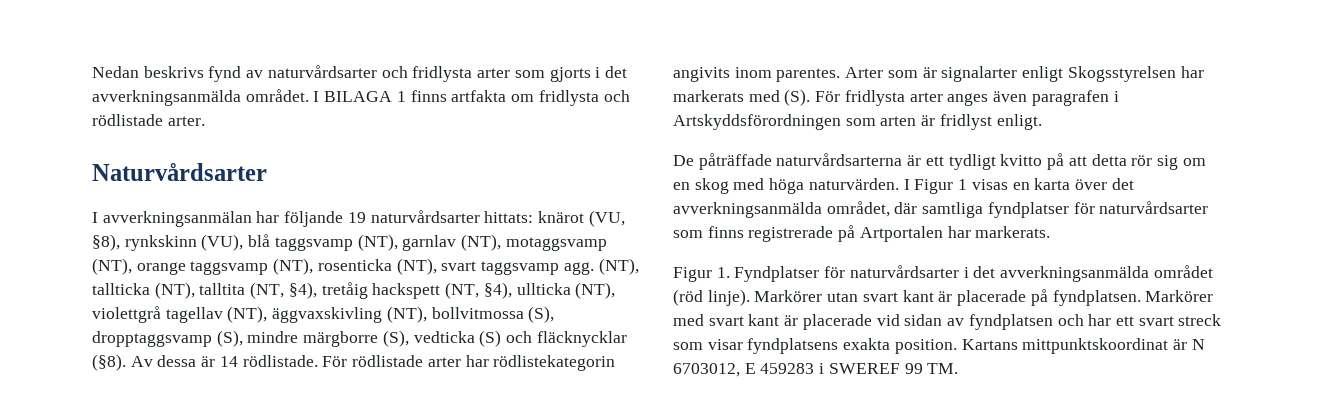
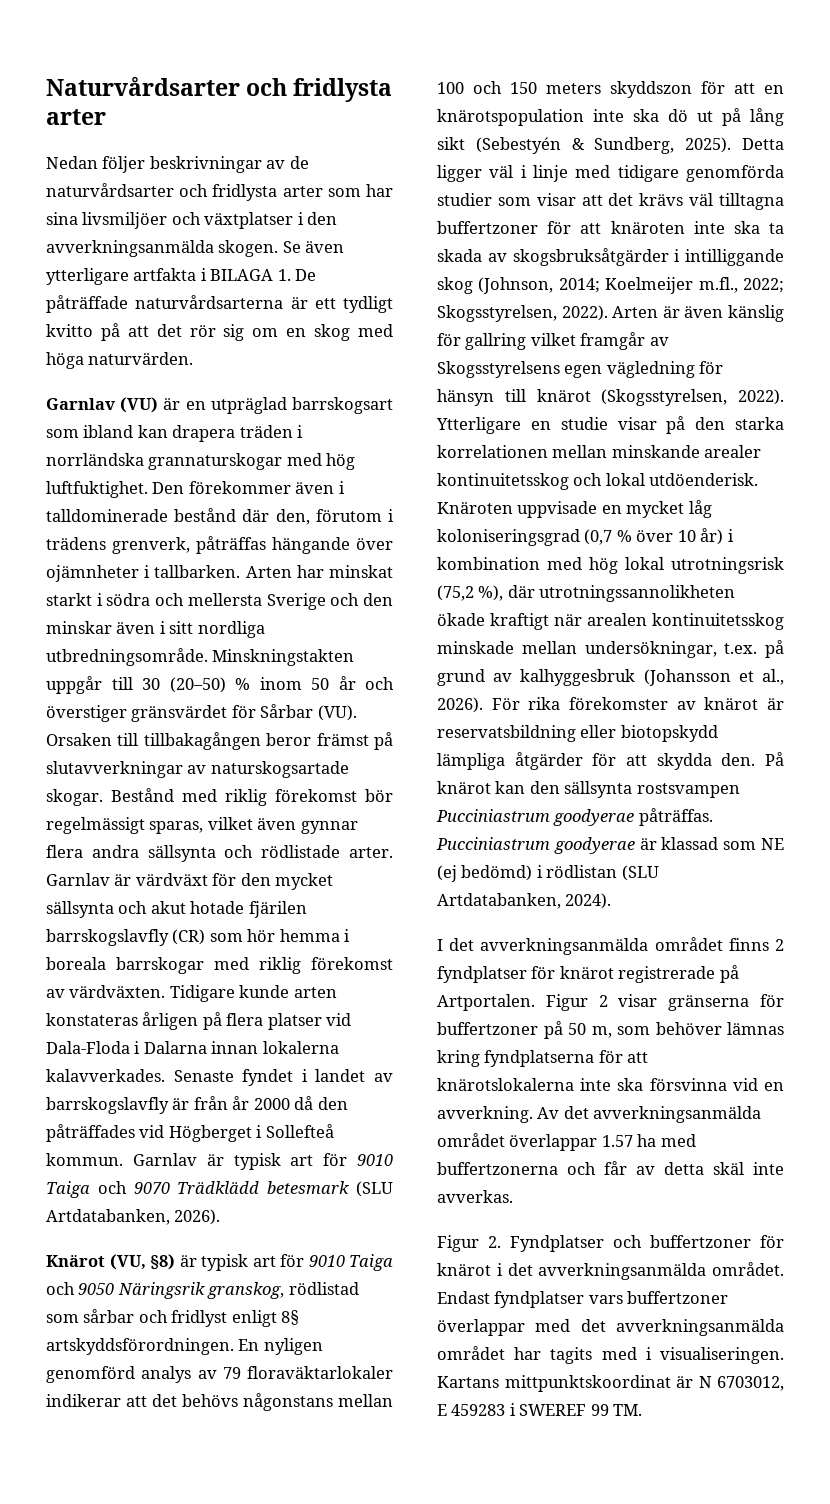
[92,66,264,82] Nedan beskrivs fynd av -> [46,76,393,102] [46,109,106,125] [46,156,309,173] Naturvårdsarter och fridlysta arter // Nedan följer beskrivningar av de
[549,66,627,82] [92,89,630,106] [92,114,205,126] [92,162,267,181] [92,210,625,227] [92,234,607,251] [92,258,639,275] [92,282,616,299] [92,306,555,323] [92,330,627,347] [92,354,616,371] [673,66,1204,82] [673,89,1119,106] [673,114,1042,130] gjorts i det avverkningsanmälda området. I BILAGA 1 finns artfakta om fridlysta och rödlistade arter. // Naturvårdsarter // I avverkningsanmälan har följande 19 naturvårdsarter hittats: knärot (VU, §8), rynkskinn (VU), blå taggsvamp (NT), garnlav (NT), motaggsvamp (NT), orange taggsvamp (NT), rosenticka (NT), svart taggsvamp agg. (NT), tallticka (NT), talltita (NT, §4), tretåig hackspett (NT, §4), ullticka (NT), violettgrå tagellav (NT), äggvaxskivling (NT), bollvitmossa (S), dropptaggsvamp (S), mindre märgborre (S), vedticka (S) och fläcknycklar (§8). Av dessa är 14 rödlistade. För rödlistade arter har rödlistekategorin angivits inom parentes. Arter som är signalarter enligt Skogsstyrelsen har markerats med (S). För fridlysta arter anges även paragrafen i Artskyddsförordningen som arten är fridlyst enligt. // -> [366,184,393,197] [46,212,338,229] [46,240,345,257] [46,268,291,285] har sina livsmiljöer och växtplatser i den avverkningsanmälda skogen. Se även ytterligare artfakta i BILAGA 1.
[1091,154,1127,166] detta -> [156,324,182,337] det
[903,178,1134,194] [673,201,1209,218] [673,225,1051,242] [673,265,1213,282] [673,289,1214,306] [673,314,1222,330] [673,338,957,354] I Figur 1 visas en karta över det avverkningsanmälda området, där samtliga fyndplatser för naturvårdsarter som finns registrerade på Artportalen har markerats. // Figur 1. Fyndplatser för naturvårdsarter i det avverkningsanmälda området (röd linje). Markörer utan svart kant är placerade på fyndplatsen. Markörer med svart kant är placerade vid sidan av fyndplatsen och har ett svart streck som visar fyndplatsens exakta position. -> [46,397,394,414] [46,425,304,442] [46,453,356,470] [46,481,345,498] [46,508,394,525] [46,536,393,554] [46,565,394,582] [46,593,393,610] [46,621,265,638] [46,648,355,666] [46,676,394,694] [46,704,357,722] [46,732,393,750] [46,761,349,778] [46,788,393,806] [46,817,358,834] [46,845,394,862] [46,873,334,890] [46,901,307,918] [46,929,351,946] [46,957,393,974] [46,985,337,1002] [46,1012,352,1030] [46,1041,339,1054] [46,1069,394,1086] [46,1096,348,1114] [46,1124,334,1142] [46,1153,393,1170] [46,1181,394,1198] [46,1209,221,1225] [46,1254,393,1271] [46,1282,359,1299] [46,1309,300,1327] [46,1338,323,1355] [46,1366,393,1383] [46,1393,393,1411] [437,81,784,98] [437,108,784,126] [437,137,784,154] [437,165,784,182] [437,193,784,210] [437,221,784,234] [437,248,784,266] [437,277,784,294] [437,305,784,322] [437,332,669,350] [437,361,724,378] [437,389,784,406] [436,416,784,434] [437,445,762,458] [437,473,759,490] [437,500,712,518] [437,528,734,546] [437,557,784,574] [437,585,736,602] [437,613,784,630] [437,640,784,658] [437,669,784,686] [437,697,784,713] [437,725,718,742] [437,752,784,770] [437,781,740,798] [436,808,713,826] [436,837,784,854] [437,865,659,882] [437,893,612,909] [437,937,784,955] [437,965,739,983] [437,994,784,1011] [437,1021,784,1039] [437,1050,649,1067] [437,1078,784,1091] [437,1106,762,1123] [437,1133,696,1151] [437,1161,784,1175] [437,1190,513,1203] [437,1235,784,1252] [437,1262,784,1280] [437,1291,729,1308] [437,1319,784,1336] [437,1346,784,1364] // Garnlav (VU) är en utpräglad barrskogsart som ibland kan drapera träden i norrländska grannaturskogar med hög luftfuktighet. Den förekommer även i talldominerade bestånd där den, förutom i trädens grenverk, påträffas hängande över ojämnheter i tallbarken. Arten har minskat starkt i södra och mellersta Sverige och den minskar även i sitt nordliga utbredningsområde. Minskningstakten uppgår till 30 (20–50) % inom 50 år och överstiger gränsvärdet för Sårbar (VU). Orsaken till tillbakagången beror främst på slutavverkningar av naturskogsartade skogar. Bestånd med riklig förekomst bör regelmässigt sparas, vilket även gynnar flera andra sällsynta och rödlistade arter. Garnlav är värdväxt för den mycket sällsynta och akut hotade fjärilen barrskogslavfly (CR) som hör hemma i boreala barrskogar med riklig förekomst av värdväxten. Tidigare kunde arten konstateras årligen på flera platser vid Dala-Floda i Dalarna innan lokalerna kalavverkades. Senaste fyndet i landet av barrskogslavfly är från år 2000 då den påträffades vid Högberget i Sollefteå kommun. Garnlav är typisk art för 9010 Taiga och 9070 Trädklädd betesmark (SLU Artdatabanken, 2026). // Knärot (VU, §8) är typisk art för 9010 Taiga och 9050 Näringsrik granskog, rödlistad som sårbar och fridlyst enligt 8§ artskyddsförordningen. En nyligen genomförd analys av 79 floraväktarlokaler indikerar att det behövs någonstans mellan 100 och 150 meters skyddszon för att en knärotspopulation inte ska dö ut på lång sikt (Sebestyén & Sundberg, 2025). Detta ligger väl i linje med tidigare genomförda studier som visar att det krävs väl tilltagna buffertzoner för att knäroten inte ska ta skada av skogsbruksåtgärder i intilliggande skog (Johnson, 2014; Koelmeijer m.fl., 2022; Skogsstyrelsen, 2022). Arten är även känslig för gallring vilket framgår av Skogsstyrelsens egen vägledning för hänsyn till knärot (Skogsstyrelsen, 2022). Ytterligare en studie visar på den starka korrelationen mellan minskande arealer kontinuitetsskog och lokal utdöenderisk. Knäroten uppvisade en mycket låg koloniseringsgrad (0,7 % över 10 år) i kombination med hög lokal utrotningsrisk (75,2 %), där utrotningssannolikheten ökade kraftigt när arealen kontinuitetsskog minskade mellan undersökningar, t.ex. på grund av kalhyggesbruk (Johansson et al., 2026). För rika förekomster av knärot är reservatsbildning eller biotopskydd lämpliga åtgärder för att skydda den. På knärot kan den sällsynta rostsvampen Pucciniastrum goodyerae påträffas. Pucciniastrum goodyerae är klassad som NE (ej bedömd) i rödlistan (SLU Artdatabanken, 2024). // I det avverkningsanmälda området finns 2 fyndplatser för knärot registrerade på Artportalen. Figur 2 visar gränserna för buffertzoner på 50 m, som behöver lämnas kring fyndplatserna för att knärotslokalerna inte ska försvinna vid en avverkning. Av det avverkningsanmälda området överlappar 1.57 ha med buffertzonerna och får av detta skäl inte avverkas. // Figur 2. Fyndplatser och buffertzoner för knärot i det avverkningsanmälda området. Endast fyndplatser vars buffertzoner överlappar med det avverkningsanmälda området har tagits med i visualiseringen.

